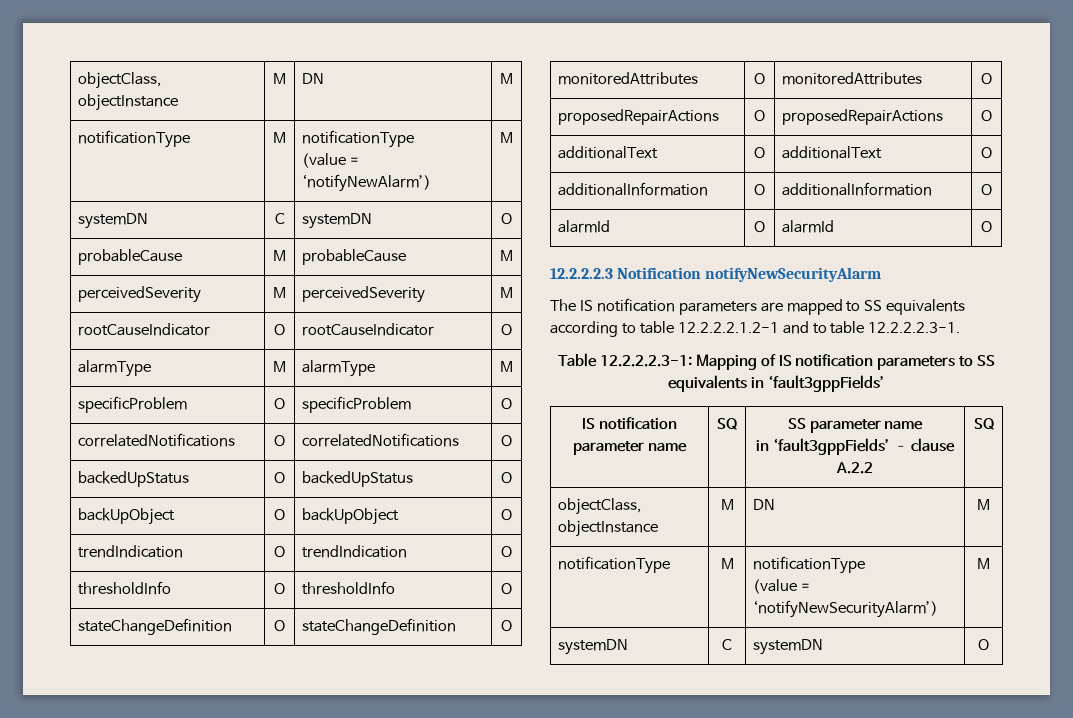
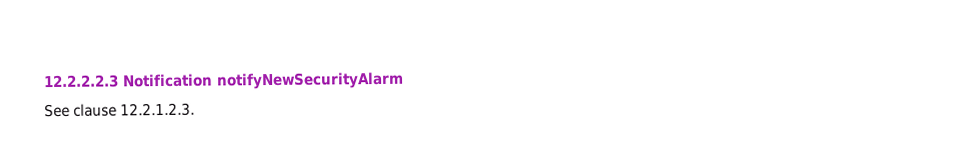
[78,72,162,89] [78,94,179,111] [273,73,286,84] [302,73,325,84] [500,73,513,84] [78,130,191,148] [273,132,286,143] [302,130,415,148] [302,153,359,168] [302,174,432,192] [500,132,513,143] [78,213,149,229] [274,213,285,224] [302,213,373,229] [501,213,512,225] [78,249,183,265] [273,250,286,261] [302,249,407,265] [500,250,513,261] [78,286,202,303] [273,287,286,298] [302,286,426,303] [500,287,513,298] [78,323,211,336] [274,324,285,336] [302,323,435,336] [501,324,512,336] [78,360,152,377] [273,361,286,372] [302,360,376,377] [500,361,513,372] [78,396,188,413] [274,398,285,410] [302,396,412,413] [501,398,512,410] [78,433,236,447] [274,435,285,447] [302,433,460,447] [501,435,512,447] [78,471,190,487] [274,472,285,484] [302,471,414,487] [501,472,512,484] [78,508,176,525] [274,509,285,521] [302,508,400,525] [501,509,512,521] [78,545,184,558] [274,546,285,558] [302,545,408,558] [501,546,512,558] [78,581,172,595] [274,583,285,595] [302,581,396,595] [501,583,512,595] [78,618,233,635] [274,620,285,632] [302,618,457,635] [501,620,512,632] [558,72,699,85] [754,73,765,85] [782,72,923,85] [981,73,992,85] [558,109,720,125] [754,110,765,122] [782,109,944,125] [981,110,992,122] [558,146,659,159] [754,147,765,159] [782,146,883,159] [981,147,992,159] [558,182,709,196] [754,184,765,196] [782,182,933,196] [981,184,992,196] [558,220,611,233] [754,221,765,233] [782,220,835,233] [981,221,992,233] [550,267,882,282] [550,298,966,315] [550,321,961,337] [557,353,996,370] [668,375,885,392] [582,417,677,430] [573,441,687,455] [717,418,738,430] [787,418,924,433] [756,438,955,455] [836,462,873,474] [973,418,995,430] [558,498,642,515] [558,520,659,537] [720,499,734,510] [753,499,776,510] [977,499,990,510] [558,556,671,574] [720,558,734,569] [753,556,866,574] [753,579,810,594] [753,600,939,618] [977,558,990,569] [558,639,629,655] [722,639,732,650] [753,639,824,655] [978,639,989,651] objectClass, objectInstance | M | DN | M // notificationType | M | notificationType // (value = ‘notifyNewAlarm’) | M // systemDN | C | systemDN | O // probableCause | M | probableCause | M // perceivedSeverity | M | perceivedSeverity | M // rootCauseIndicator | O | rootCauseIndicator | O // alarmType | M | alarmType | M // specificProblem | O | specificProblem | O // correlatedNotifications | O | correlatedNotifications | O // backedUpStatus | O | backedUpStatus | O // backUpObject | O | backUpObject | O // trendIndication | O | trendIndication | O // thresholdInfo | O | thresholdInfo | O // stateChangeDefinition | O | stateChangeDefinition | O // monitoredAttributes | O | monitoredAttributes | O // proposedRepairActions | O | proposedRepairActions | O // additionalText | O | additionalText | O // additionalInformation | O | additionalInformation | O // alarmId | O | alarmId | O // 12.2.2.2.3 Notification notifyNewSecurityAlarm // The IS notification parameters are mapped to SS equivalents according to table 12.2.2.2.1.2-1 and to table 12.2.2.2.3-1. // Table 12.2.2.2.3-1: Mapping of IS notification parameters to SS equivalents in ‘fault3gppFields’ // IS notification parameter name | SQ | SS parameter name // in ‘fault3gppFields’ – clause A.2.2 | SQ // objectClass, objectInstance | M | DN | M // notificationType | M | notificationType // (value = ‘notifyNewSecurityAlarm’) | M // systemDN | C | systemDN | O -> [43,71,404,90] [44,102,196,118] 12.2.2.2.3 Notification notifyNewSecurityAlarm // See clause 12.2.1.2.3.

